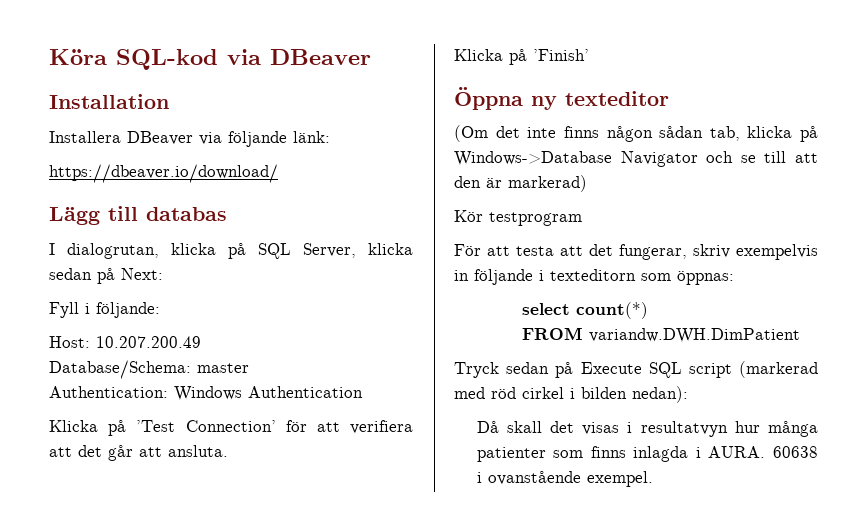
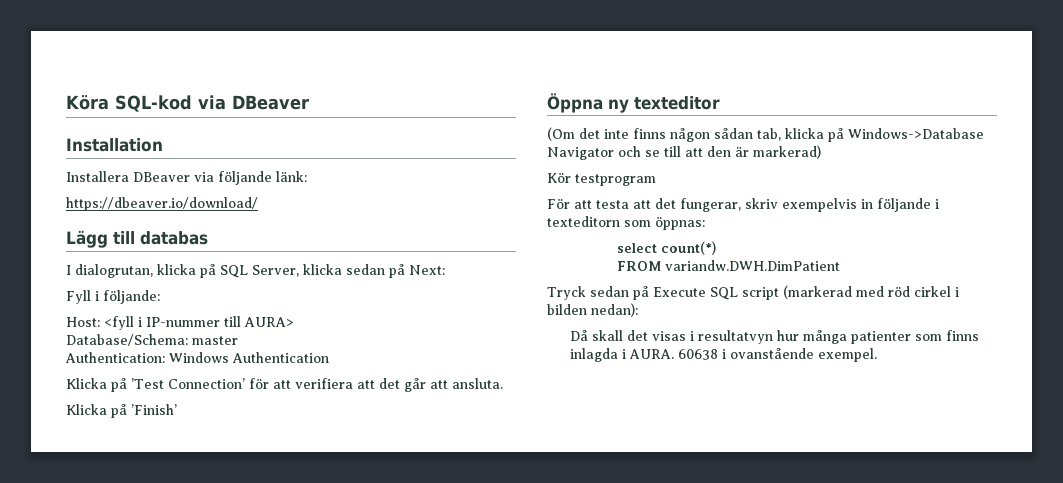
[96,336,201,348] 10.207.200.49 -> [104,316,294,330] <fyll i IP-nummer till AURA>

